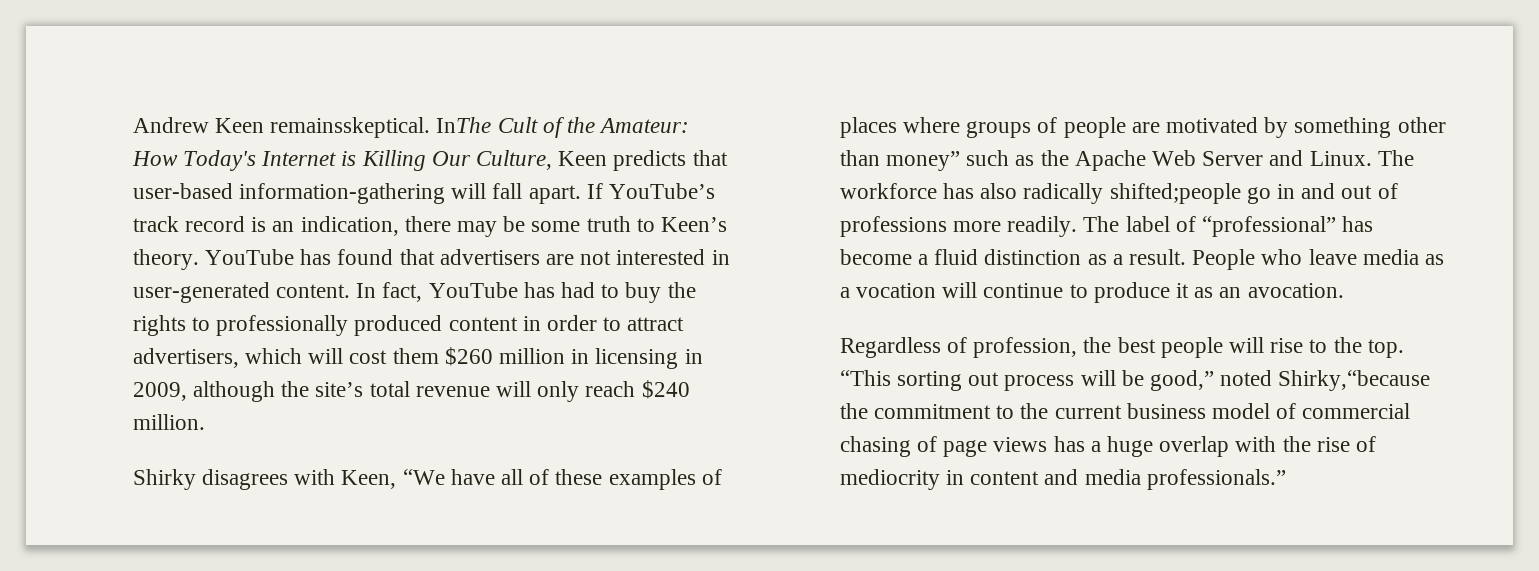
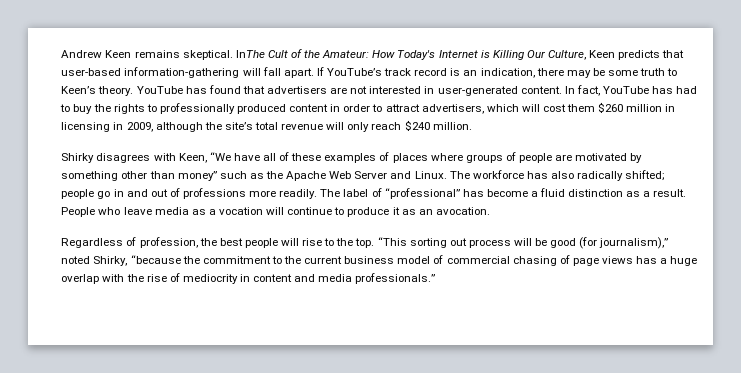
[270,117,431,138] remainsskeptical. -> [134,50,233,60] remains skeptical.
[1109,183,1241,204] shifted;people -> [625,170,666,181] [61,189,95,199] shifted; people
[1149,370,1431,391] good,” noted Shirky,“because -> [550,237,669,249] [61,255,181,266] good (for journalism),” noted Shirky, “because

